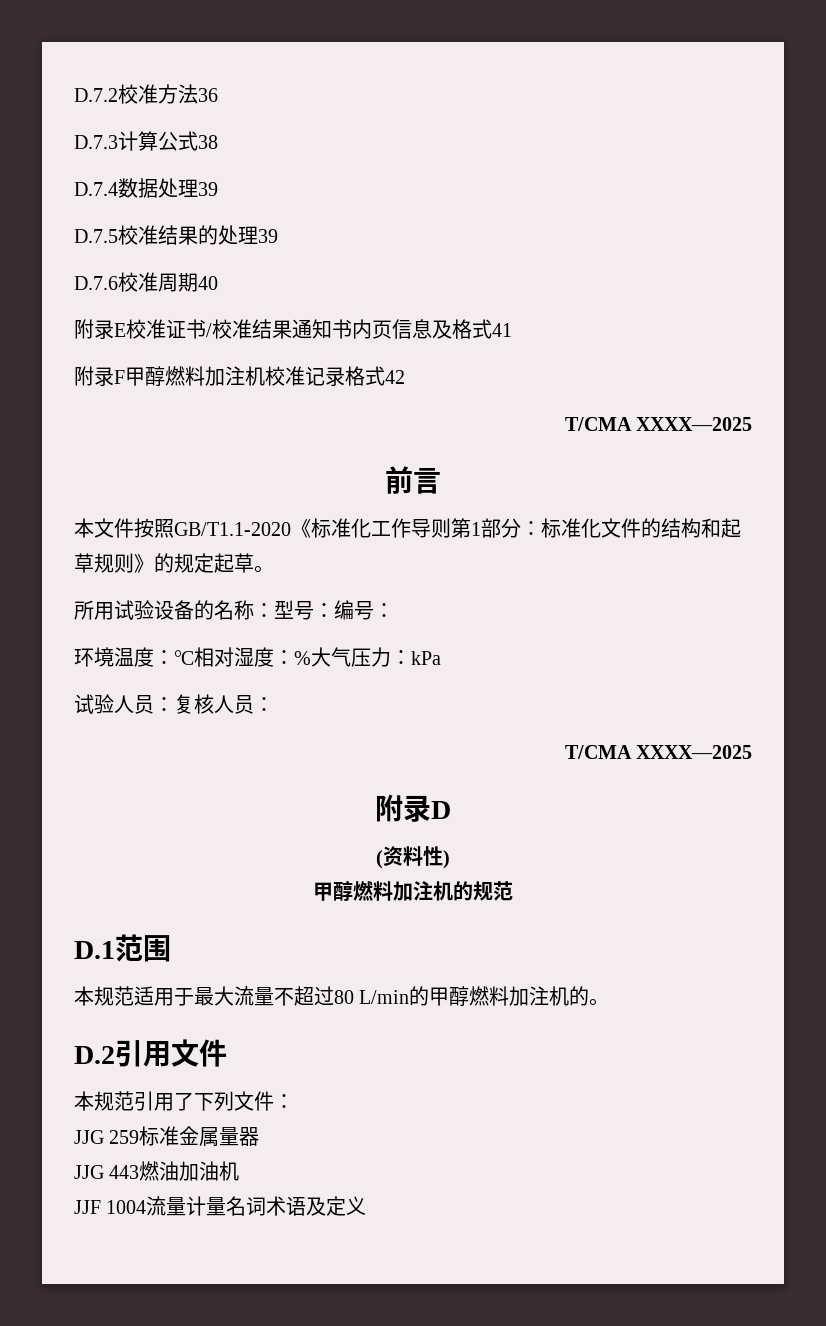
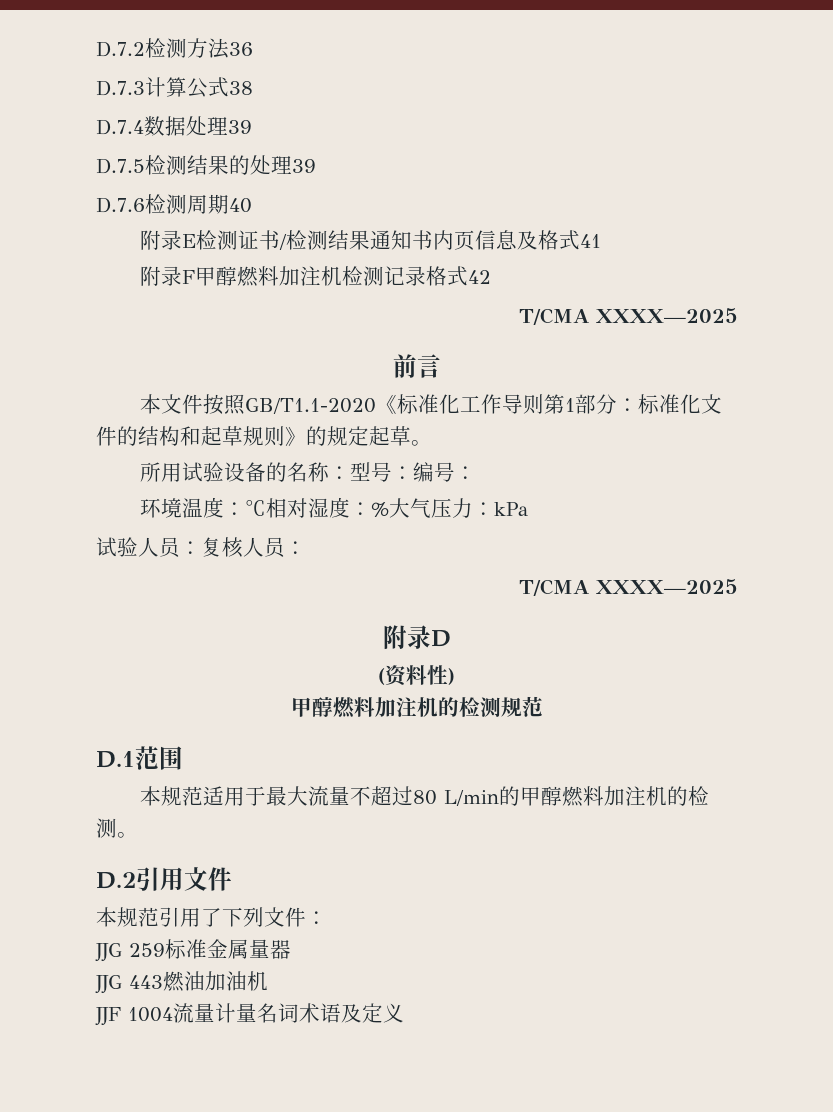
[118,84,158,104] 校准 -> [145,38,187,58] 检测
[118,225,158,245] 校准 -> [145,155,187,175] 检测
[118,272,158,292] 校准 -> [145,194,187,214] 检测
[126,319,166,339] 校准 -> [196,230,239,250] 检测
[212,319,252,339] 校准 -> [286,230,329,250] 检测
[265,366,305,386] 校准 -> [342,266,385,286] 检测
(473, 891) none -> [458,697,501,717] 检测
(590, 996) none -> [688,786,710,806] [96,818,117,838] 检测

